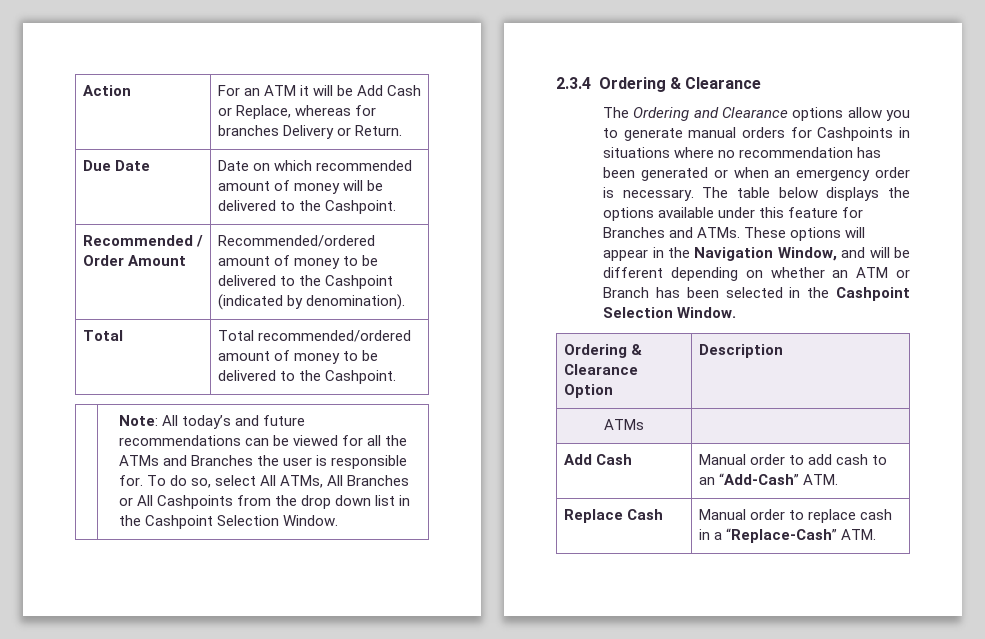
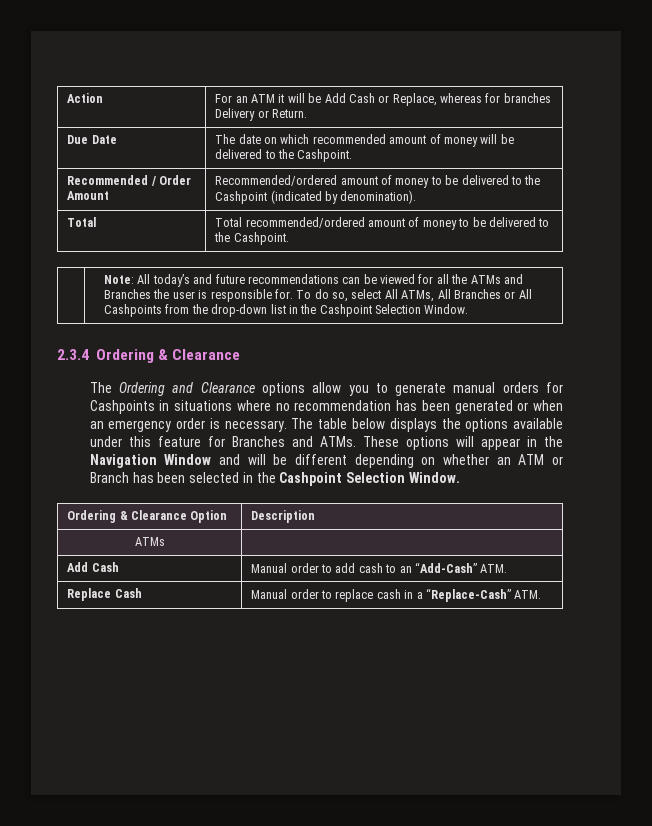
[217,160,249,171] Date -> [215,134,261,144] The date
[300,495,371,509] drop down -> [211,304,268,317] drop-down
[777,247,837,261] Window, -> [164,454,212,465] Window

